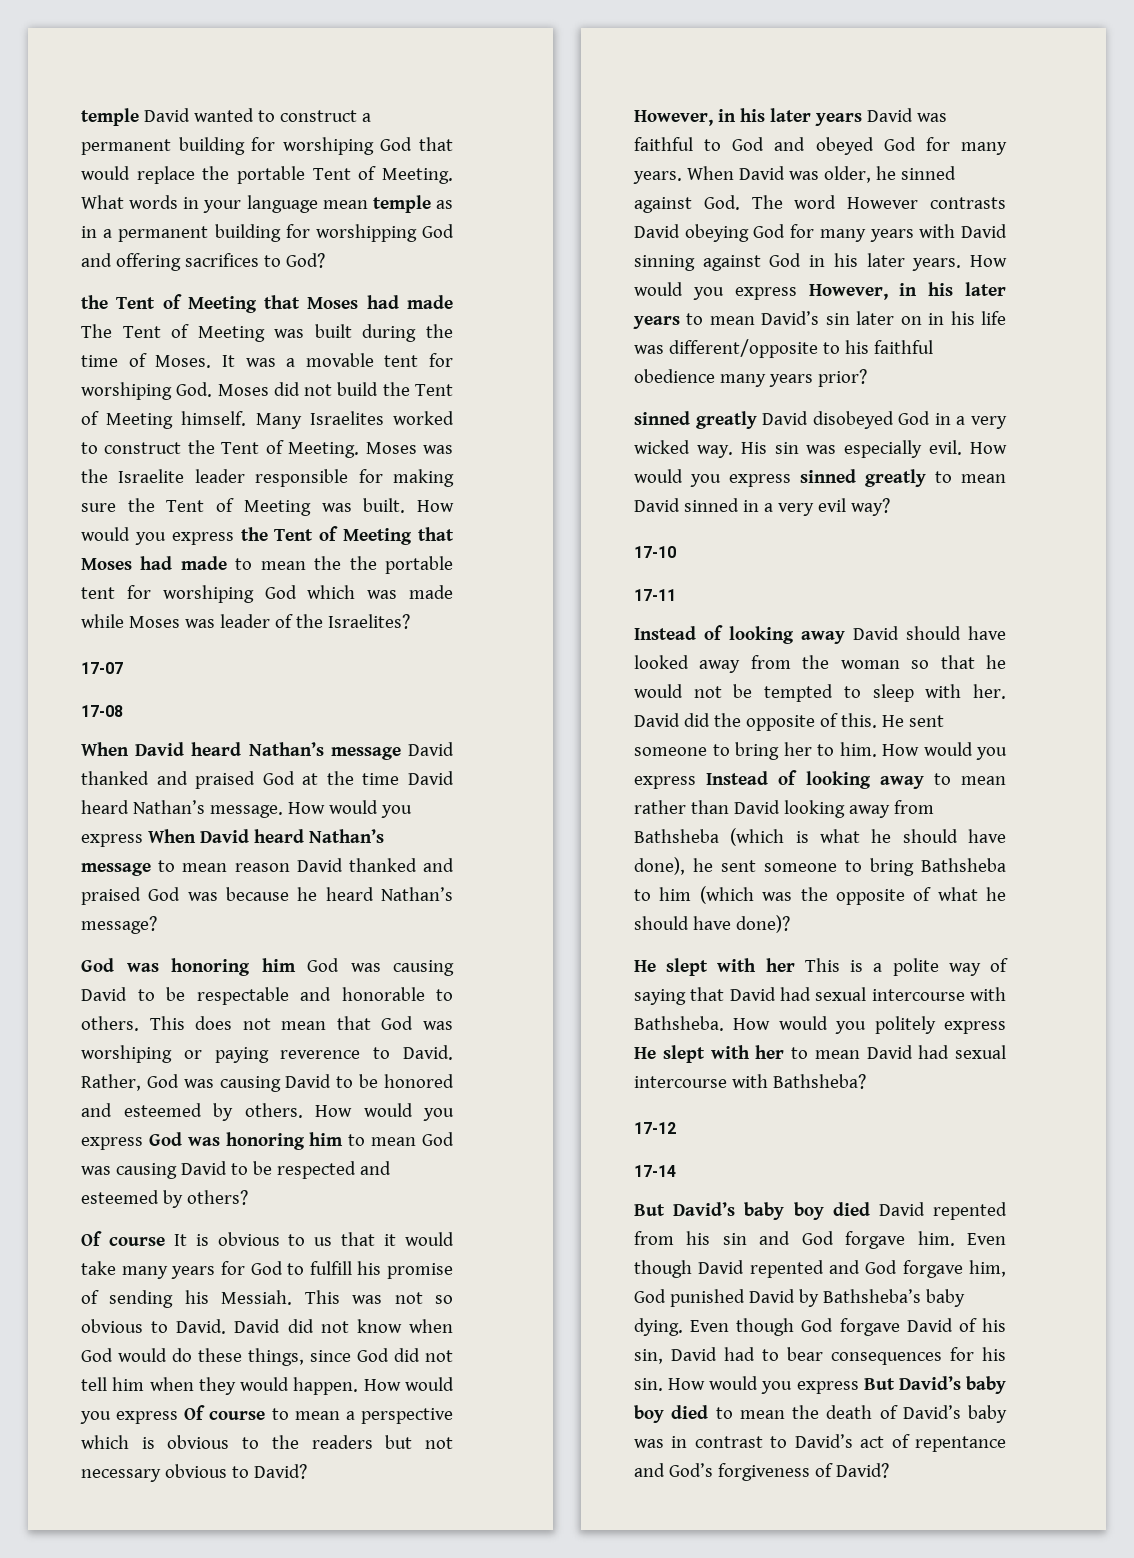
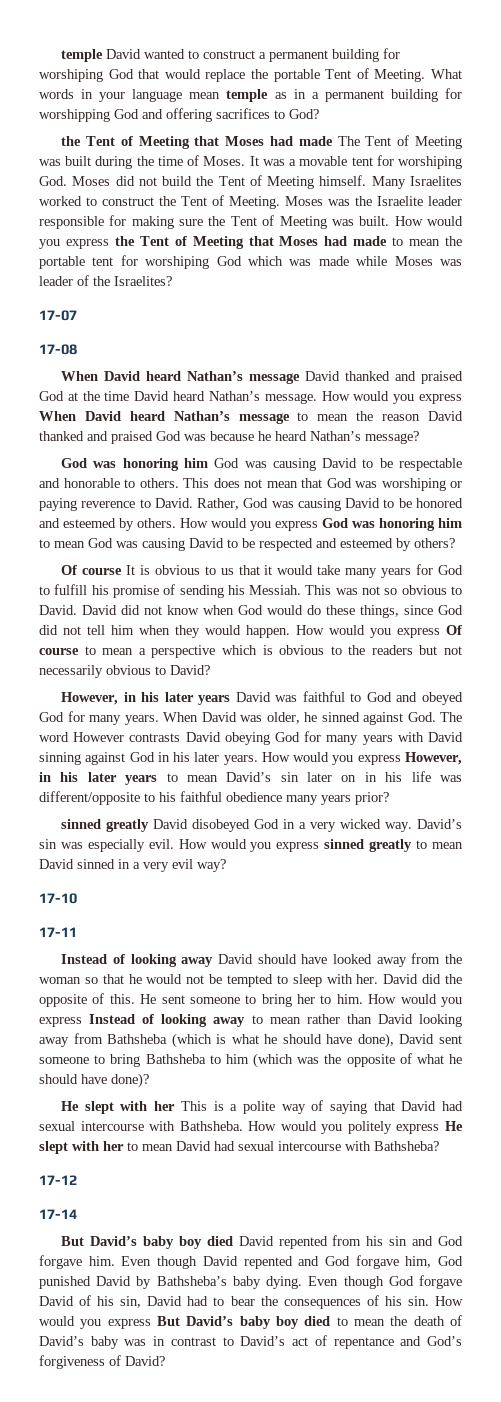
[349,556,377,570] the -> (463, 241) none
(228, 867) none -> [356,411,374,421] the
[81,1469,161,1482] necessary -> [39,665,103,678] necessarily
[740,442,767,454] His -> [416,819,462,829] David’s
[693,858,713,872] he -> [399,1034,435,1044] David
[831,1347,974,1365] consequences for -> [260,1295,379,1309] the consequences of

